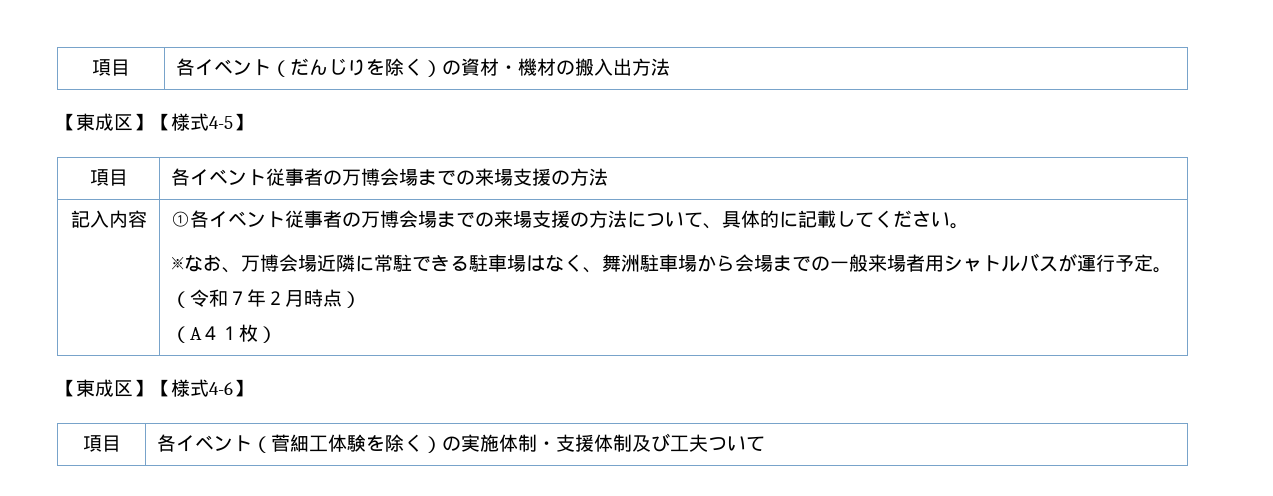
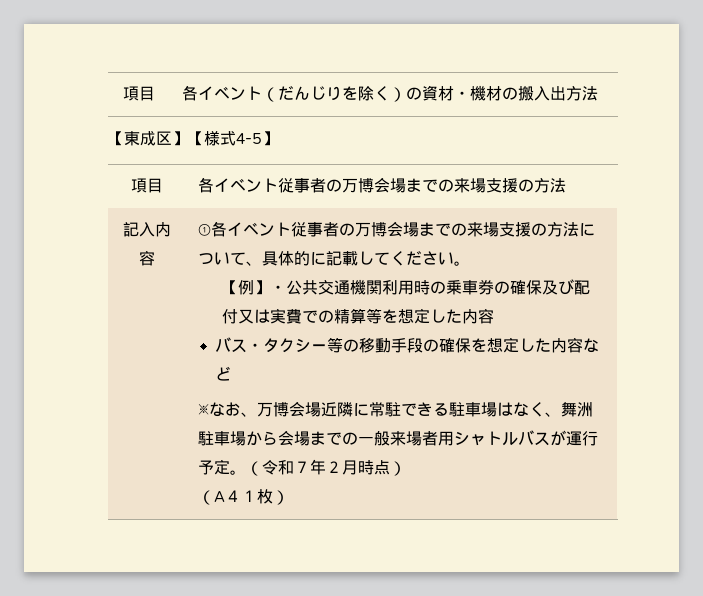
(970, 226) none -> [221,279,590,295] [221,308,494,324] [215,337,600,353] [215,366,232,381] // 【例】・公共交通機関利用時の乗車券の確保及び配付又は実費での精算等を想定した内容 // バス・タクシー等の移動手段の確保を想定した内容など
[57,379,252,397] [82,435,121,452] [157,433,766,453] // 【東成区】【様式4-6】 // 項目 | 各イベント（菅細工体験を除く）の実施体制・支援体制及び工夫ついて -> (289, 497) none

